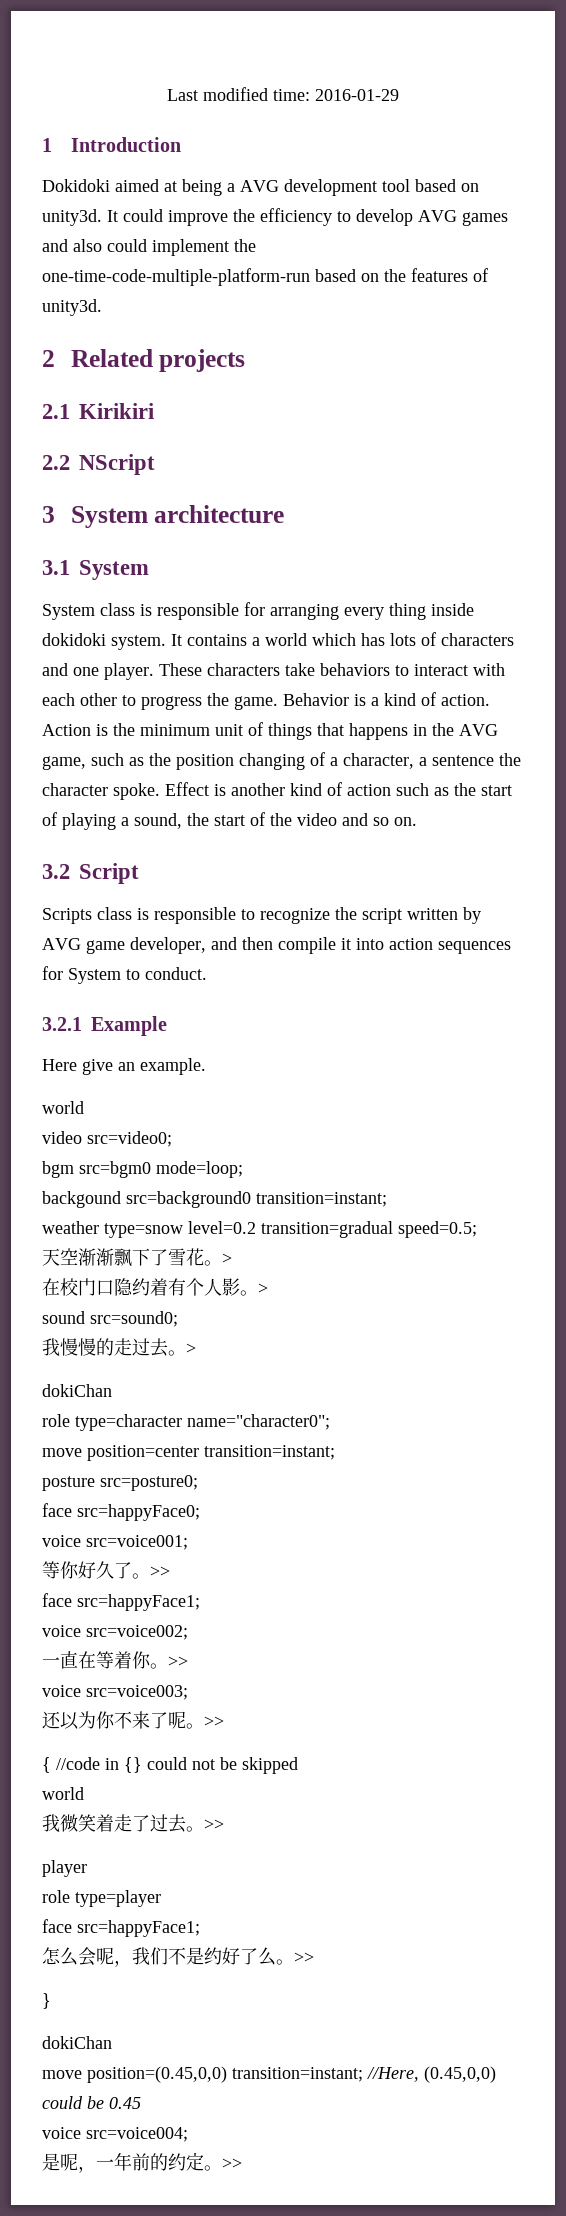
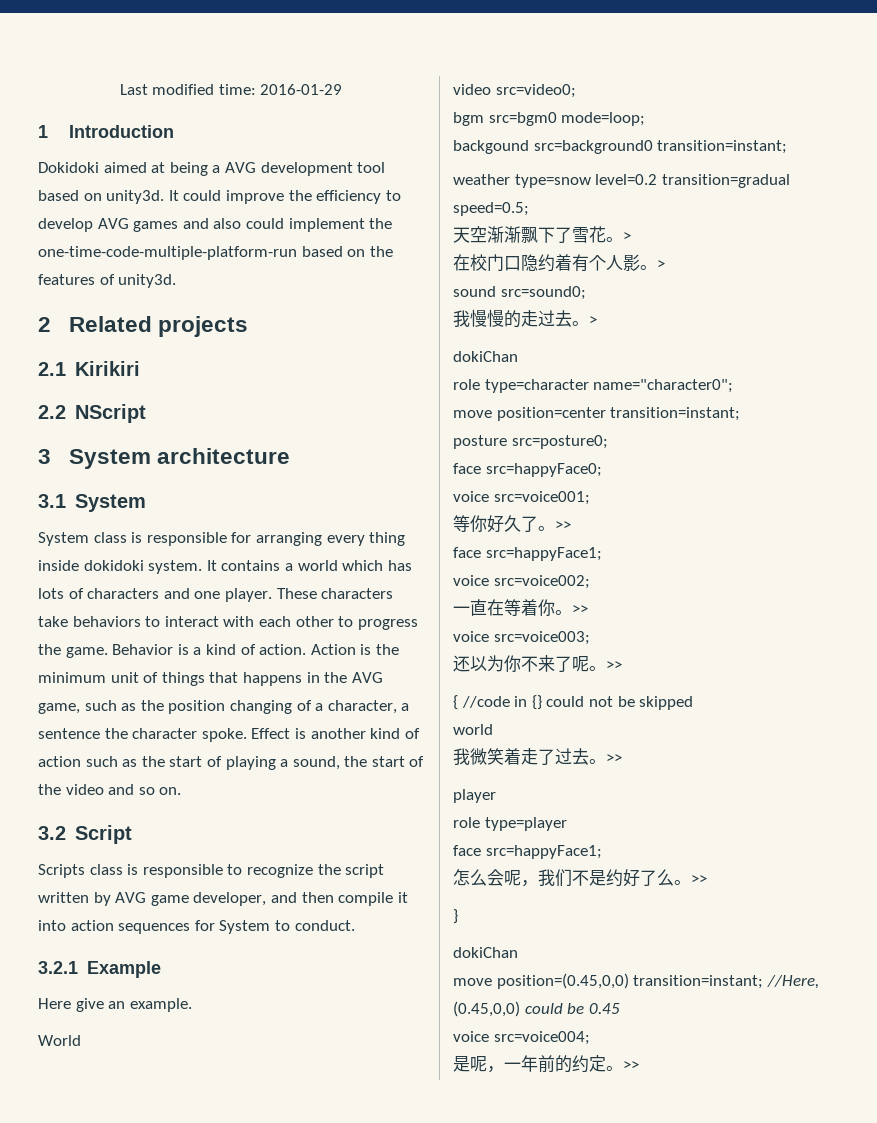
[42,1101,84,1114] world -> [38,1035,81,1046] World

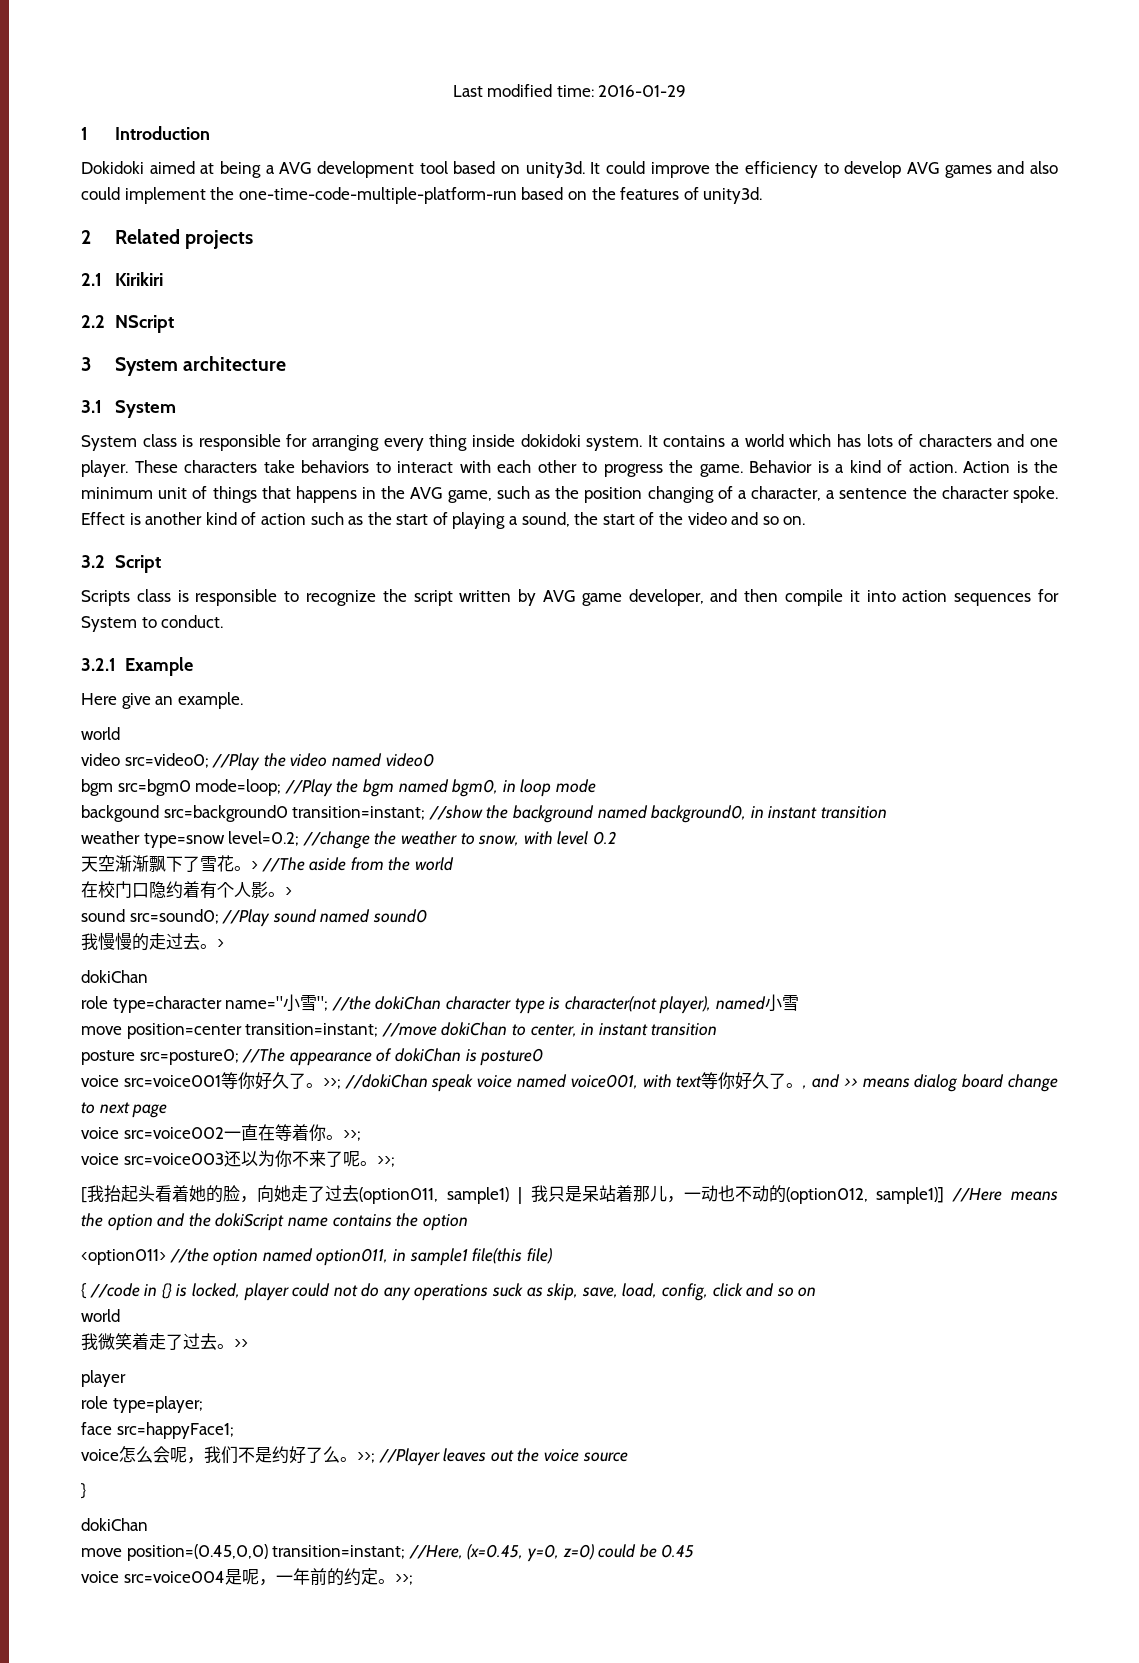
[38,1035,81,1046] World -> [81,727,120,740] world
[453,112,646,126] [453,140,788,154] [453,174,790,188] [453,202,529,216] // bgm src=bgm0 mode=loop; // backgound src=background0 transition=instant; // weather type=snow level=0.2 transition=gradual speed=0.5; -> [212,753,434,771] [81,779,596,797] [81,805,887,823] [81,831,616,849] //Play the video named video0 // bgm src=bgm0 mode=loop; //Play the bgm named bgm0, in loop mode // backgound src=background0 transition=instant; //show the background named background0, in instant transition // weather type=snow level=0.2; //change the weather to snow, with level 0.2
(631, 236) none -> [261,857,454,872] //The aside from the world
(586, 293) none -> [222,909,427,927] //Play sound named sound0
[593,379,734,393] [453,407,741,421] [453,435,608,449] [453,463,602,477] [453,491,590,505] [453,515,571,533] [453,547,602,561] [453,575,590,589] name="character0"; // move position=center transition=instant; // posture src=posture0; // face src=happyFace0; // voice src=voice001; // 等你好久了。>> // face src=happyFace1; // voice src=voice002; // -> [225,994,799,1014] [81,1022,718,1039] [81,1048,544,1066] [81,1072,1059,1092] [81,1102,168,1118] [81,1127,224,1139] name="小雪"; //the dokiChan character type is character(not player), named小雪 // move position=center transition=instant; //move dokiChan to center, in instant transition // posture src=posture0; //The appearance of dokiChan is posture0 // voice src=voice001等你好久了。>>; //dokiChan speak voice named voice001, with text等你好久了。, and >> means dialog board change to next page // voice src=voice002
[572,605,588,614] [453,631,590,645] >> // voice src=voice003; // -> [342,1130,361,1141] [81,1153,224,1165] >>; // voice src=voice003
[606,661,622,670] [453,695,694,710] >> // { //code in {} could not be skipped -> [376,1156,395,1167] [81,1185,1058,1204] [81,1213,468,1231] [81,1248,552,1266] [81,1283,817,1301] >>; // [我抬起头看着她的脸，向她走了过去(option011, sample1) | 我只是呆站着那儿，一动也不动的(option012, sample1)] //Here means the option and the dokiScript name contains the option // <option011> //the option named option011, in sample1 file(this file) // { //code in {} is locked, player could not do any operations suck as skip, save, load, config, click and so on
[484,817,567,831] [453,845,602,859] type=player // face src=happyFace1; // -> [112,1396,203,1413] [81,1422,234,1439] [81,1449,119,1461] type=player; // face src=happyFace1; // voice
[691,875,707,884] >> -> [357,1448,628,1466] >>; //Player leaves out the voice source
[453,1001,520,1017] (0.45,0,0) -> [467,1544,594,1562] (x=0.45, y=0, z=0)
[493,1031,590,1045] src=voice004; // -> [123,1571,225,1583] src=voice004
[623,1061,639,1070] >> -> [394,1574,413,1585] >>;

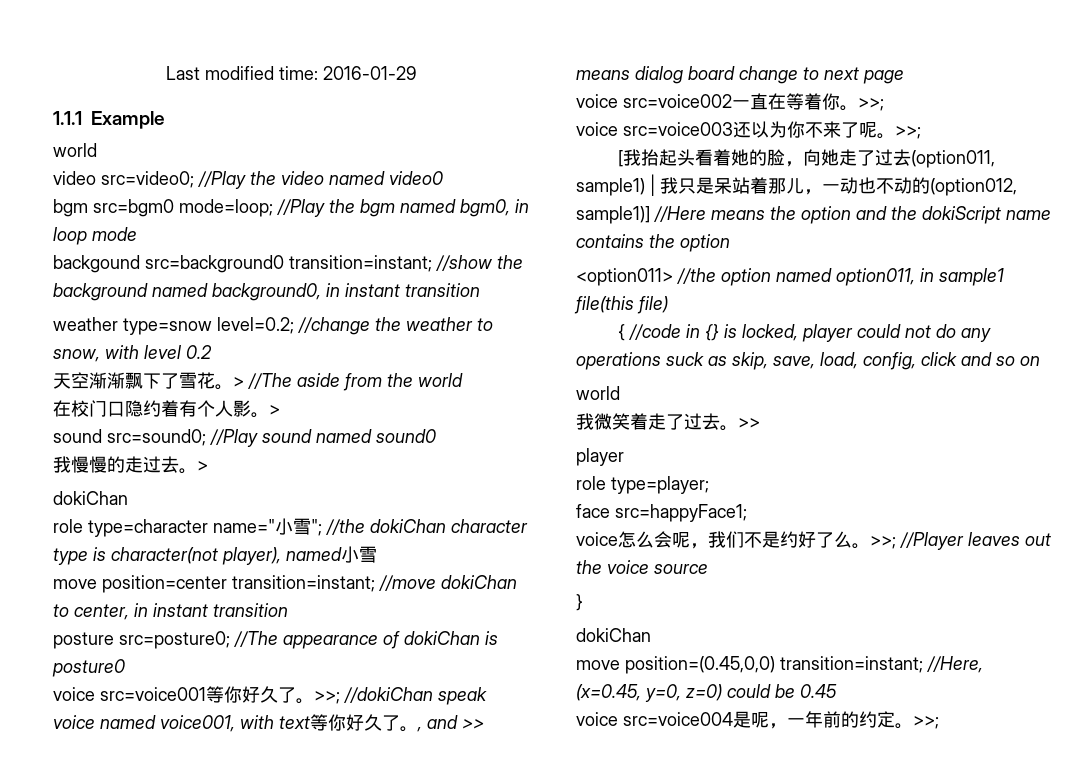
[81,126,210,140] [81,161,1058,178] [81,187,763,204] [81,229,254,249] [81,272,163,286] [81,315,174,333] [81,356,287,376] [81,400,176,418] [81,434,1058,451] [81,460,1058,477] [81,486,1058,503] [81,512,806,529] [81,555,161,573] [81,589,1059,606] [81,615,224,632] [81,657,193,676] [81,692,243,709] 1 Introduction // Dokidoki aimed at being a AVG development tool based on unity3d. It could improve the efficiency to develop AVG games and also could implement the one-time-code-multiple-platform-run based on the features of unity3d. // 2 Related projects // 2.1 Kirikiri // 2.2 NScript // 3 System architecture // 3.1 System // System class is responsible for arranging every thing inside dokidoki system. It contains a world which has lots of characters and one player. These characters take behaviors to interact with each other to progress the game. Behavior is a kind of action. Action is the minimum unit of things that happens in the AVG game, such as the position changing of a character, a sentence the character spoke. Effect is another kind of action such as the start of playing a sound, the start of the video and so on. // 3.2 Script // Scripts class is responsible to recognize the script written by AVG game developer, and then compile it into action sequences for System to conduct. // 3.2.1 Example // Here give an example. -> [53,111,165,129] 1.1.1 Example

